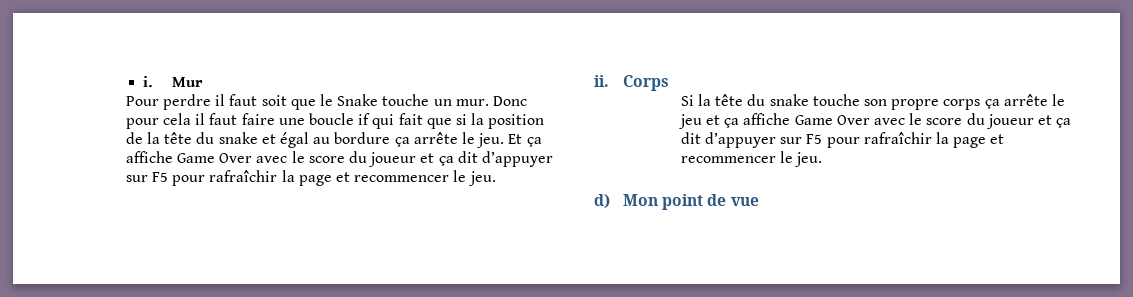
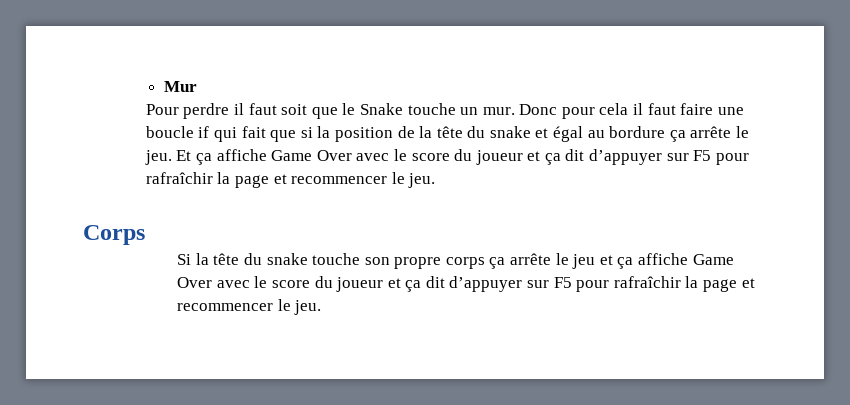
[142,76,153,87] i. -> (164, 86) none
[594,75,609,87] ii. -> (436, 180) none
[594,194,759,210] // d) Mon point de vue -> (322, 307) none

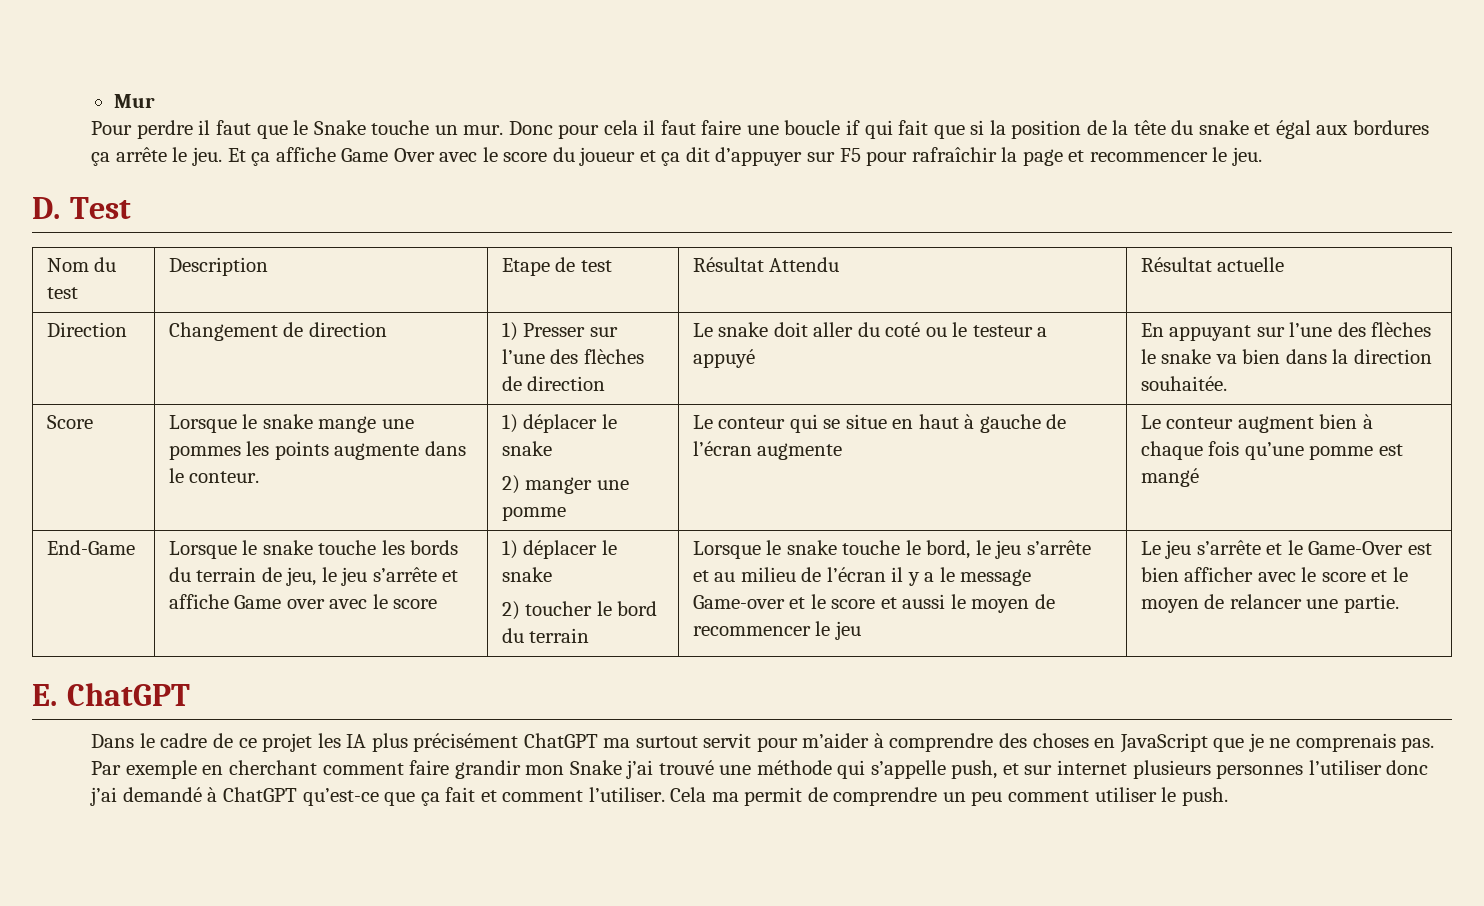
[281,104,308,115] soit -> (251, 127) none
[587,126,666,138] au bordure -> [1316,120,1430,135] aux bordures
[83,225,145,245] [177,253,734,269] [177,276,755,292] [177,299,322,315] Corps // Si la tête du snake touche son propre corps ça arrête le jeu et ça affiche Game Over avec le score du joueur et ça dit d’appuyer sur F5 pour rafraîchir la page et recommencer le jeu. -> [32,197,132,219] [46,257,117,272] [46,287,78,299] [168,257,268,276] [501,257,612,276] [692,257,840,272] [1140,257,1285,272] [46,322,127,337] [168,322,387,341] [501,322,618,341] [501,349,644,364] [501,376,606,391] [692,322,1048,337] [692,349,755,368] [1140,322,1432,341] [1140,349,1432,364] [1140,376,1227,391] [46,415,93,429] [168,414,414,433] [168,441,466,460] [168,468,260,483] [501,414,617,433] [501,441,552,456] [501,475,629,494] [501,506,566,521] [692,414,1067,433] [692,441,843,460] [1140,414,1373,433] [1140,441,1403,460] [1140,468,1199,487] [46,540,135,555] [168,540,459,559] [168,567,459,586] [168,594,438,609] [501,540,617,559] [501,567,552,582] [501,601,658,620] [501,628,590,643] [692,540,1091,559] [692,567,1032,586] [692,594,1055,613] [692,621,861,640] [1140,540,1432,559] [1140,567,1408,582] [1140,594,1399,613] [32,683,191,706] [91,733,1435,753] [91,760,1429,779] [90,787,1228,806] D. Test // Nom du test | Description | Etape de test | Résultat Attendu | Résultat actuelle // Direction | Changement de direction | 1) Presser sur l’une des flèches de direction | Le snake doit aller du coté ou le testeur a appuyé | En appuyant sur l’une des flèches le snake va bien dans la direction souhaitée. // Score | Lorsque le snake mange une pommes les points augmente dans le conteur. | 1) déplacer le snake // 2) manger une pomme | Le conteur qui se situe en haut à gauche de l’écran augmente | Le conteur augment bien à chaque fois qu’une pomme est mangé // End-Game | Lorsque le snake touche les bords du terrain de jeu, le jeu s’arrête et affiche Game over avec le score | 1) déplacer le snake // 2) toucher le bord du terrain | Lorsque le snake touche le bord, le jeu s’arrête et au milieu de l’écran il y a le message Game-over et le score et aussi le moyen de recommencer le jeu | Le jeu s’arrête et le Game-Over est bien afficher avec le score et le moyen de relancer une partie. // E. ChatGPT // Dans le cadre de ce projet les IA plus précisément ChatGPT ma surtout servit pour m’aider à comprendre des choses en JavaScript que je ne comprenais pas. Par exemple en cherchant comment faire grandir mon Snake j’ai trouvé une méthode qui s’appelle push, et sur internet plusieurs personnes l’utiliser donc j’ai demandé à ChatGPT qu’est-ce que ça fait et comment l’utiliser. Cela ma permit de comprendre un peu comment utiliser le push.

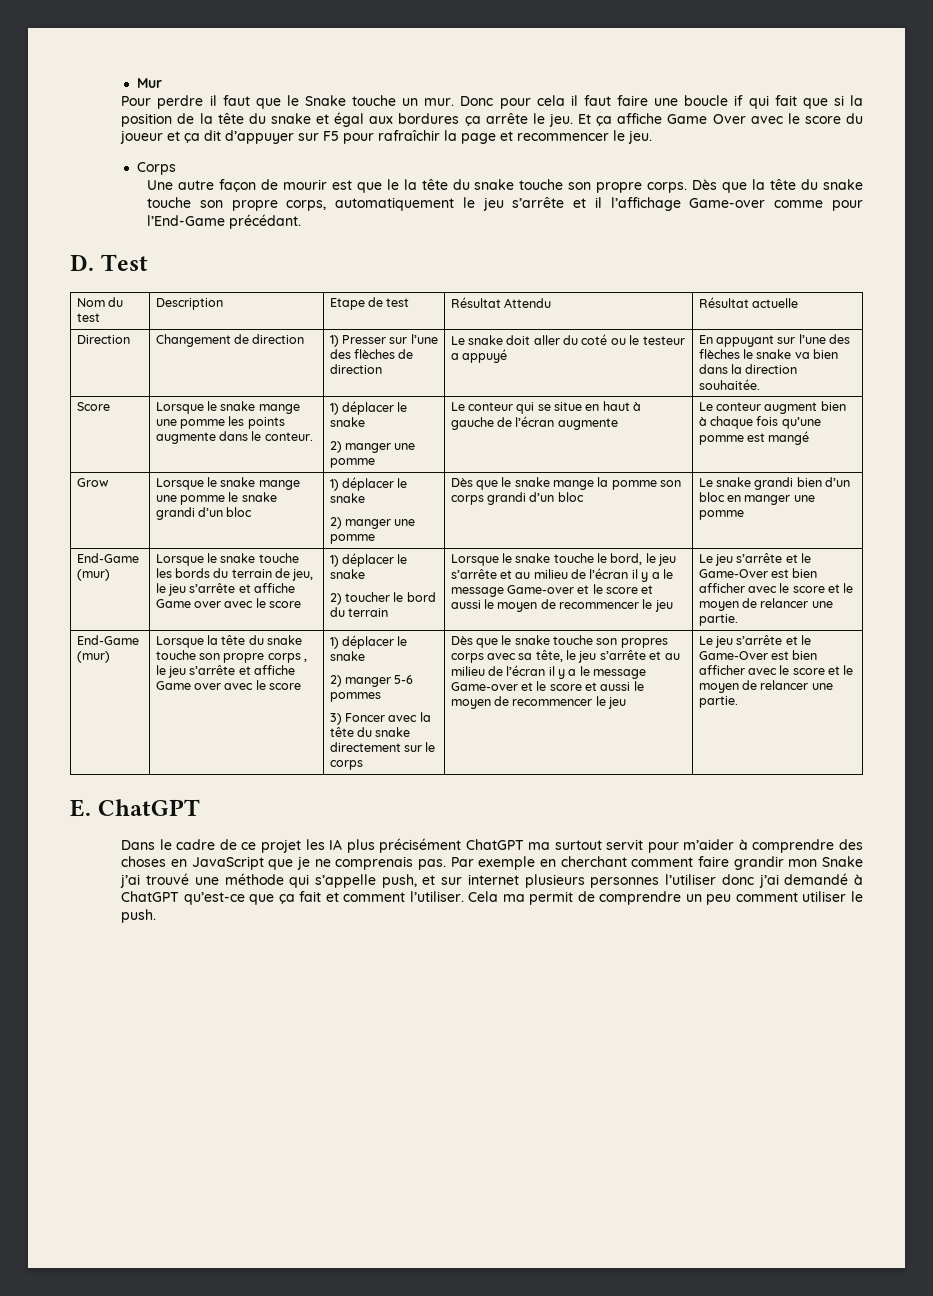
(1262, 156) none -> [136,162,176,175] [146,179,863,193] [146,197,864,211] [146,214,301,229] // Corps // Une autre façon de mourir est que le la tête du snake touche son propre corps. Dès que la tête du snake touche son propre corps, automatiquement le jeu s’arrête et il l’affichage Game-over comme pour l’End-Game précédant.
[168,445,241,460] pommes -> [179,419,225,429] pomme
[46,540,135,555] // End-Game -> [76,478,109,487] [155,477,300,490] [155,492,277,505] [155,507,253,520] [329,477,408,491] [329,493,365,503] [329,517,416,529] [329,534,375,544] [450,477,682,490] [450,492,584,505] [698,477,851,490] [698,492,815,505] [698,510,744,520] [76,553,139,563] [76,569,110,581] // Grow | Lorsque le snake mange une pomme le snake grandi d’un bloc | 1) déplacer le snake // 2) manger une pomme | Dès que le snake mange la pomme son corps grandi d’un bloc | Le snake grandi bien d’un bloc en manger une pomme // End-Game (mur)
(1399, 603) none -> [76,635,139,645] [76,651,110,663] [155,635,303,648] [155,650,308,663] [155,665,296,678] [155,680,302,690] [329,635,408,649] [329,651,365,661] [329,675,414,687] [329,692,381,702] [329,712,431,725] [329,727,411,737] [329,742,436,752] [329,760,363,770] [450,635,668,648] [450,650,680,663] [450,665,647,679] [450,681,644,691] [450,696,627,709] [698,635,812,648] [698,650,818,660] [698,665,854,675] [698,680,833,693] [698,696,738,708] // End-Game (mur) | Lorsque la tête du snake touche son propre corps , le jeu s’arrête et affiche Game over avec le score | 1) déplacer le snake // 2) manger 5-6 pommes // 3) Foncer avec la tête du snake directement sur le corps | Dès que le snake touche son propres corps avec sa tête, le jeu s’arrête et au milieu de l’écran il y a le message Game-over et le score et aussi le moyen de recommencer le jeu | Le jeu s’arrête et le Game-Over est bien afficher avec le score et le moyen de relancer une partie.

